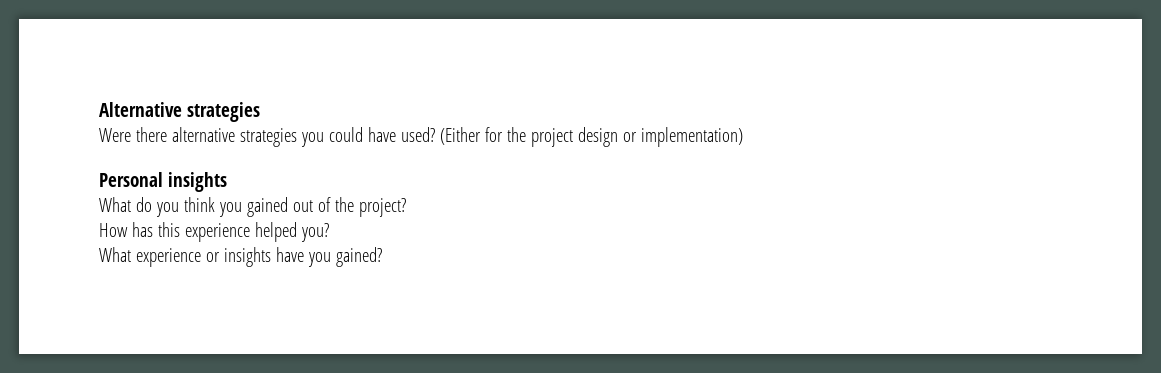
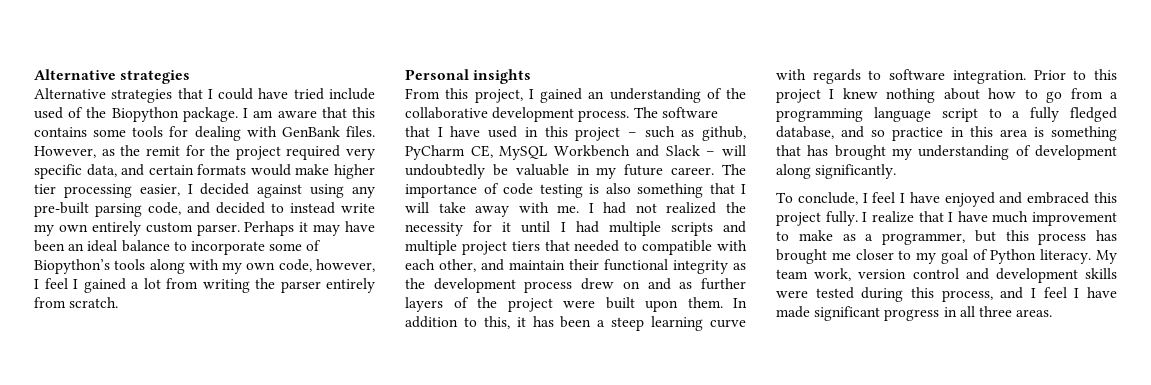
[99,127,743,147] [99,172,227,192] [99,197,406,217] [99,222,329,242] [99,247,382,267] Were there alternative strategies you could have used? (Either for the project design or implementation) // Personal insights // What do you think you gained out of the project? // How has this experience helped you? // What experience or insights have you gained? -> [34,88,375,103] [34,107,375,122] [34,126,375,141] [34,145,375,160] [34,164,375,179] [34,183,375,198] [34,202,375,217] [34,221,375,236] [34,240,322,255] [34,259,375,274] [34,278,375,293] [34,297,119,308] [405,69,532,84] [405,88,746,103] [405,107,718,122] [405,126,746,141] [405,145,746,160] [405,164,746,179] [405,183,746,198] [405,202,746,217] [405,221,746,236] [405,240,747,255] [405,259,746,274] [405,278,746,293] [405,297,747,312] [405,316,746,331] [776,69,1117,84] [776,88,1118,103] [776,107,1117,122] [776,126,1117,141] [776,145,1117,160] [776,164,897,179] [776,192,1117,207] [776,211,1117,226] [776,230,1117,245] [776,249,1117,264] [776,268,1117,283] [776,287,1117,302] [776,306,1053,321] Alternative strategies that I could have tried include used of the Biopython package. I am aware that this contains some tools for dealing with GenBank files. However, as the remit for the project required very specific data, and certain formats would make higher tier processing easier, I decided against using any pre-built parsing code, and decided to instead write my own entirely custom parser. Perhaps it may have been an ideal balance to incorporate some of Biopython’s tools along with my own code, however, I feel I gained a lot from writing the parser entirely from scratch. // Personal insights // From this project, I gained an understanding of the collaborative development process. The software that I have used in this project – such as github, PyCharm CE, MySQL Workbench and Slack – will undoubtedly be valuable in my future career. The importance of code testing is also something that I will take away with me. I had not realized the necessity for it until I had multiple scripts and multiple project tiers that needed to compatible with each other, and maintain their functional integrity as the development process drew on and as further layers of the project were built upon them. In addition to this, it has been a steep learning curve with regards to software integration. Prior to this project I knew nothing about how to go from a programming language script to a fully fledged database, and so practice in this area is something that has brought my understanding of development along significantly. // To conclude, I feel I have enjoyed and embraced this project fully. I realize that I have much improvement to make as a programmer, but this process has brought me closer to my goal of Python literacy. My team work, version control and development skills were tested during this process, and I feel I have made significant progress in all three areas.

